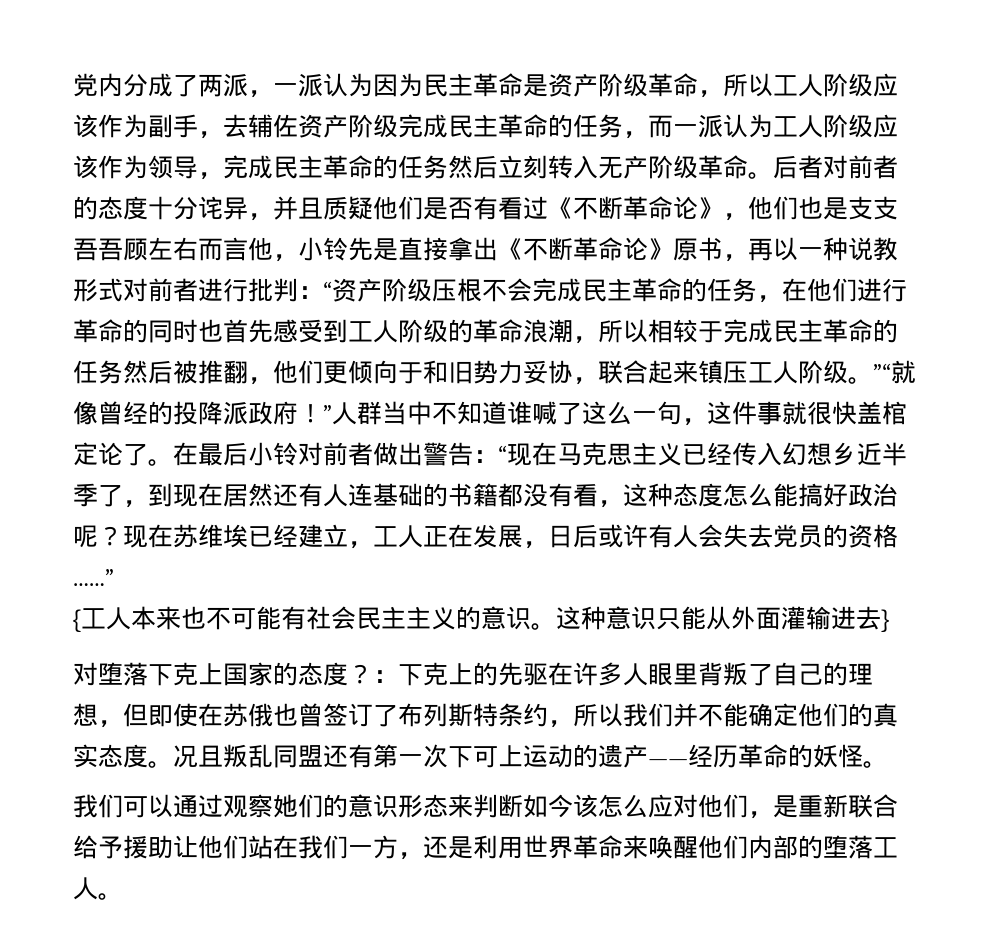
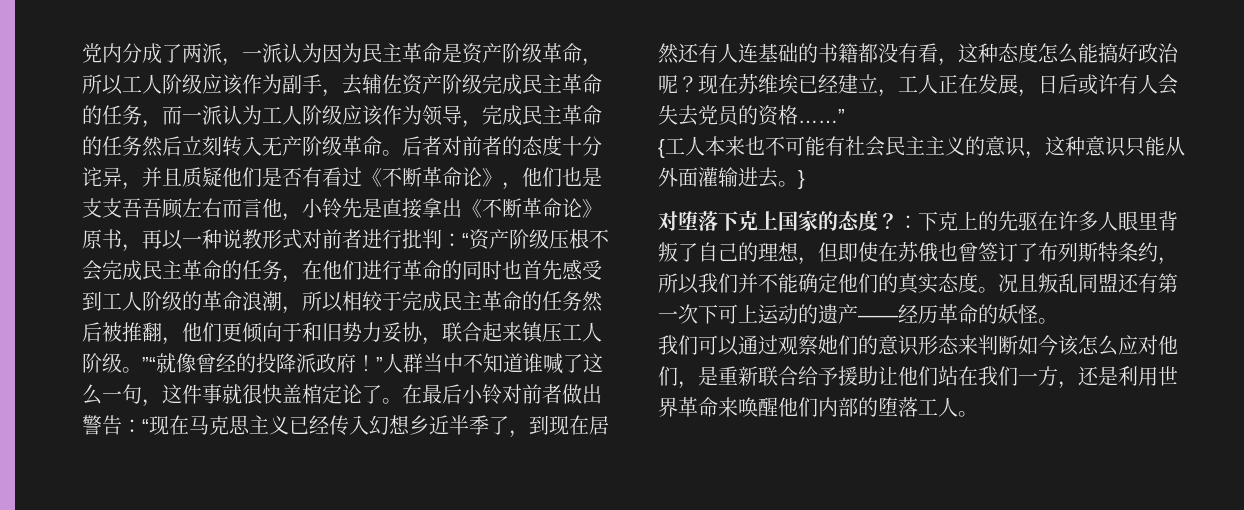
[531,623,556,630] 。 -> [1025,151,1045,159] ，
(881, 618) none -> [778,181,798,187] 。

